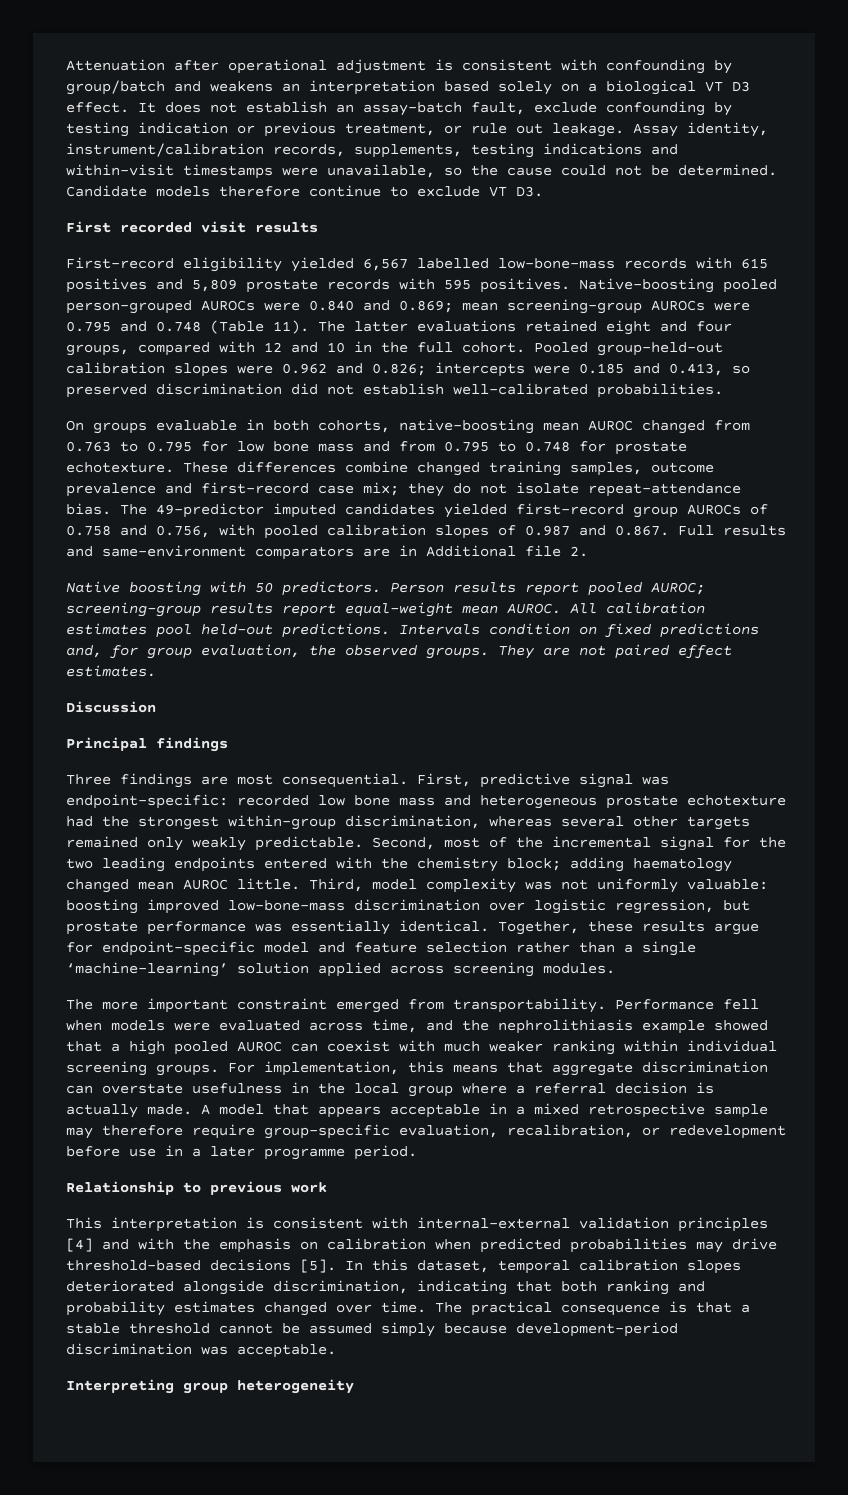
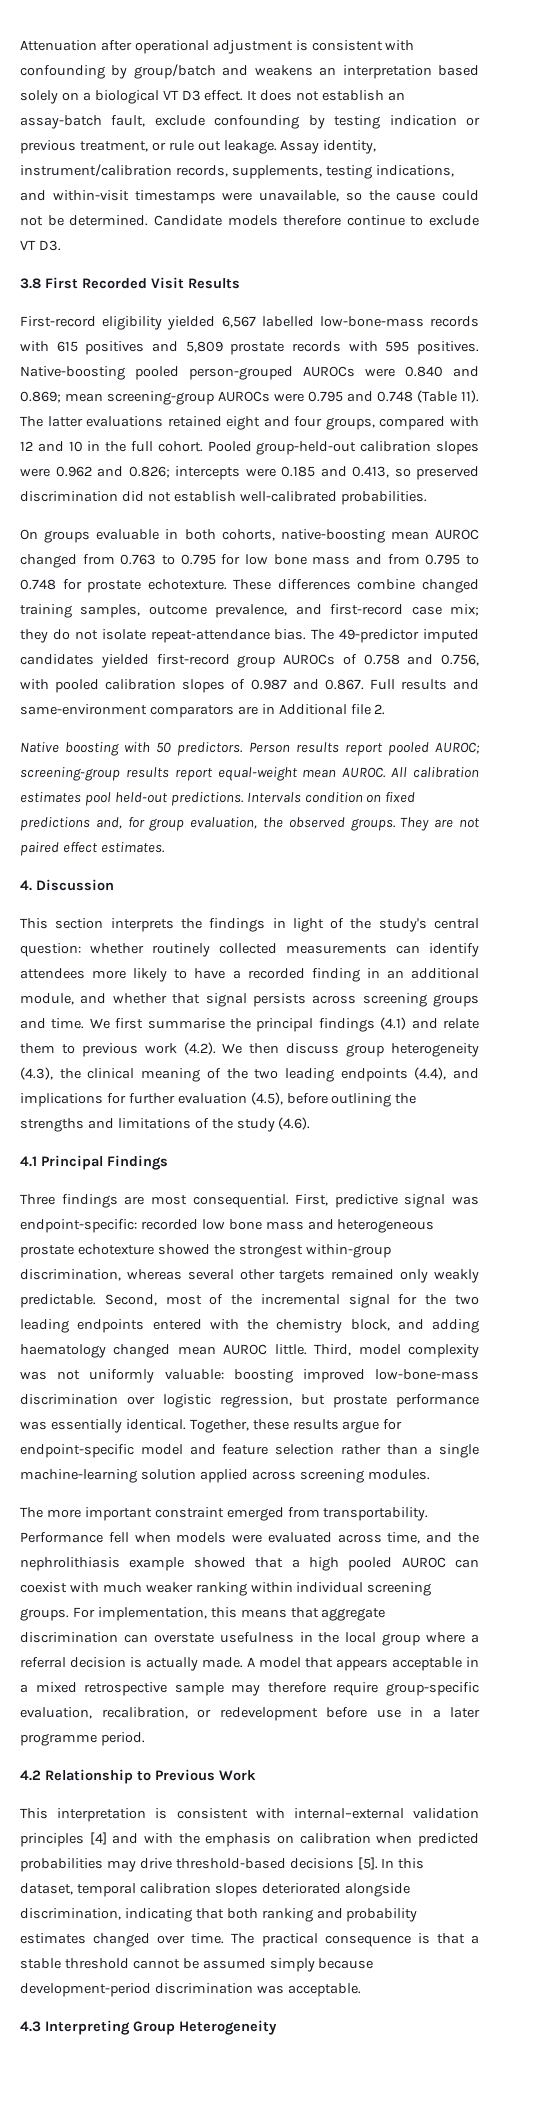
[543,143,642,155] indications -> [375,165,454,177] indications,
[66,221,318,233] First recorded visit results -> [20,277,240,289] 3.8 First Recorded Visit Results
[66,483,156,497] prevalence -> [215,604,288,618] prevalence,
(156, 671) none -> [20,880,32,891] 4.
[66,737,228,752] Principal findings -> [20,918,480,932] [20,943,479,957] [20,968,480,982] [20,993,479,1007] [20,1017,479,1032] [20,1042,480,1057] [20,1067,479,1082] [20,1092,417,1107] [20,1117,311,1132] [20,1155,168,1170] This section interprets the findings in light of the study's central question: whether routinely collected measurements can identify attendees more likely to have a recorded finding in an additional module, and whether that signal persists across screening groups and time. We first summarise the principal findings (4.1) and relate them to previous work (4.2). We then discuss group heterogeneity (4.3), the clinical meaning of the two leading endpoints (4.4), and implications for further evaluation (4.5), before outlining the strengths and limitations of the study (4.6). // 4.1 Principal Findings
[66,816,93,827] had -> [157,1244,210,1255] showed
[507,858,561,871] block; -> [350,1319,424,1331] block, and
[66,962,228,977] ‘machine-learning’ -> [20,1469,137,1483] machine-learning
(417, 1152) none -> [20,1770,41,1781] 4.2
[210,1181,327,1195] previous work -> [154,1769,256,1781] Previous Work
[66,1379,354,1394] Interpreting group heterogeneity -> [20,2020,277,2035] 4.3 Interpreting Group Heterogeneity

